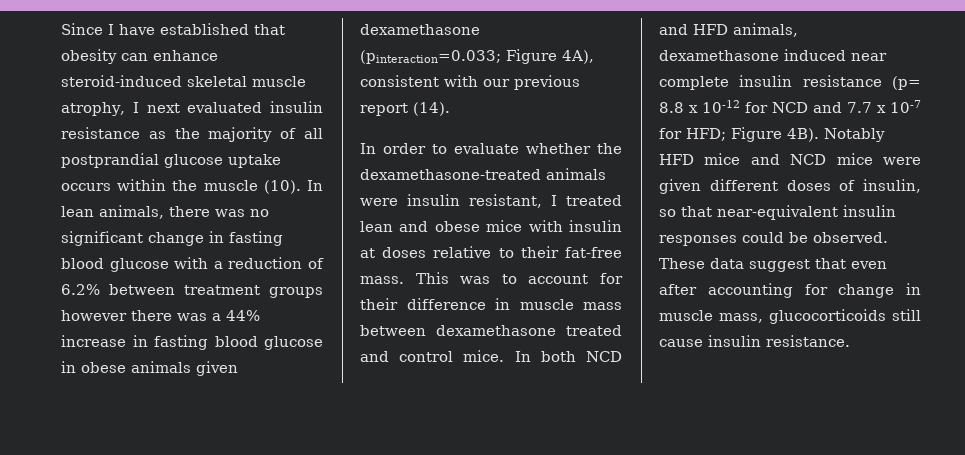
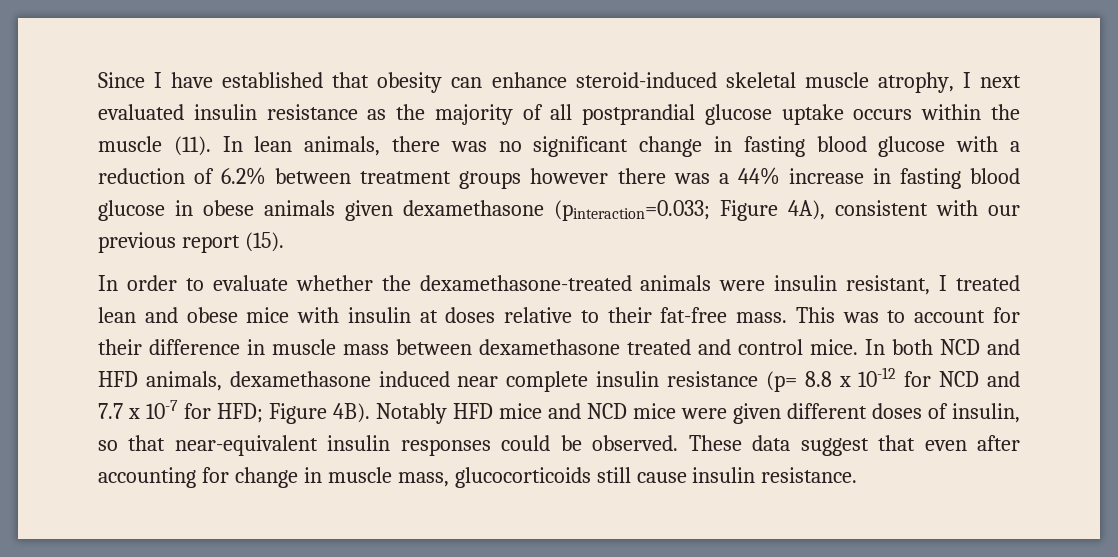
[263,180,301,194] (10). -> [173,136,211,156] (11).
[413,102,450,116] (14). -> [244,232,284,252] (15).

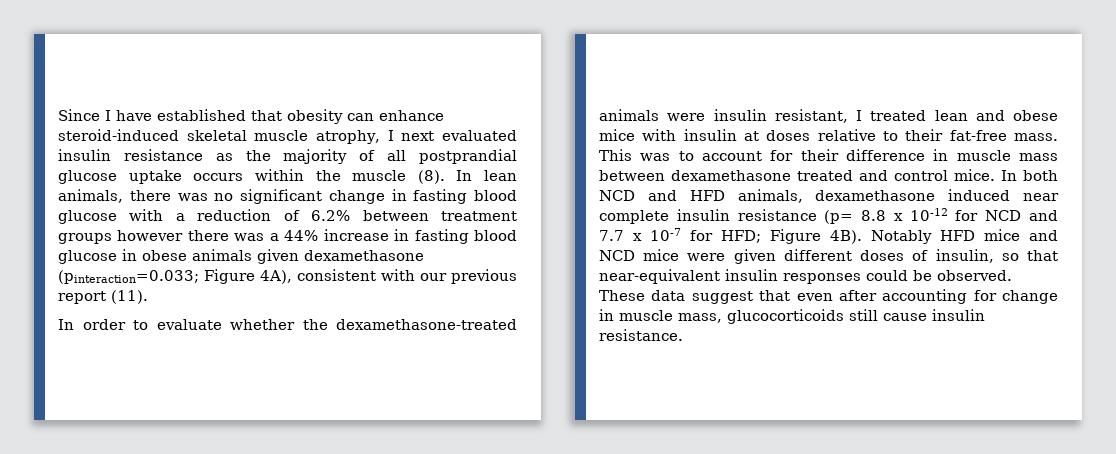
[173,136,211,156] (11). -> [417,170,445,184] (8).
[244,232,284,252] (15). -> [111,290,148,304] (11).

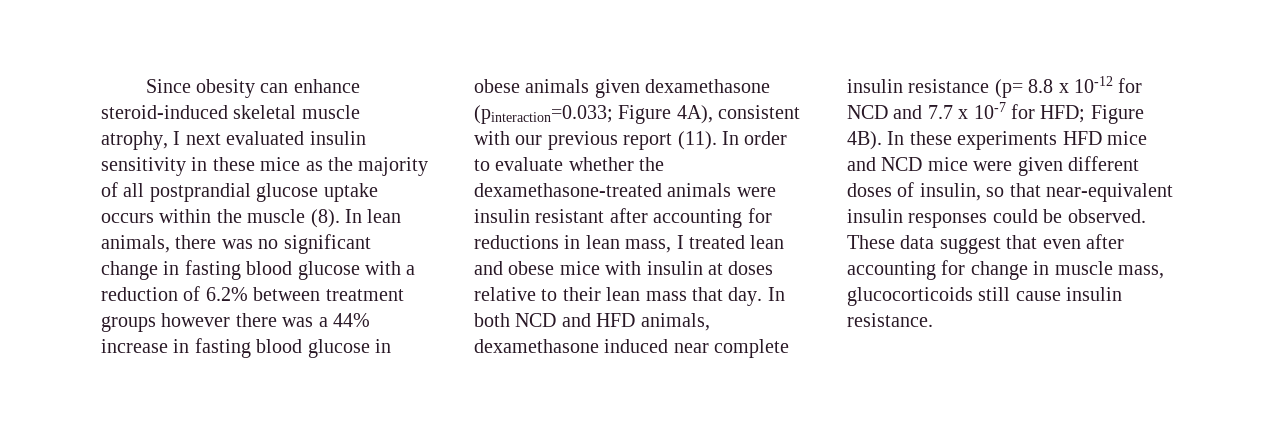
[105,109,282,121] I have established that -> (191, 86) none
[123,149,203,161] resistance -> [101,157,301,176] sensitivity in these mice
(148, 297) // -> (717, 140) none
[774,109,848,123] resistant, -> [535,208,772,228] [474,235,672,253] resistant after accounting for reductions in lean mass,
[949,130,1058,141] [599,149,1058,161] [599,169,995,181] fat-free mass. This was to account for their difference in muscle mass between dexamethasone treated and control mice. -> [606,287,763,306] lean mass that day.
[871,230,932,244] Notably -> [887,131,1058,150] In these experiments

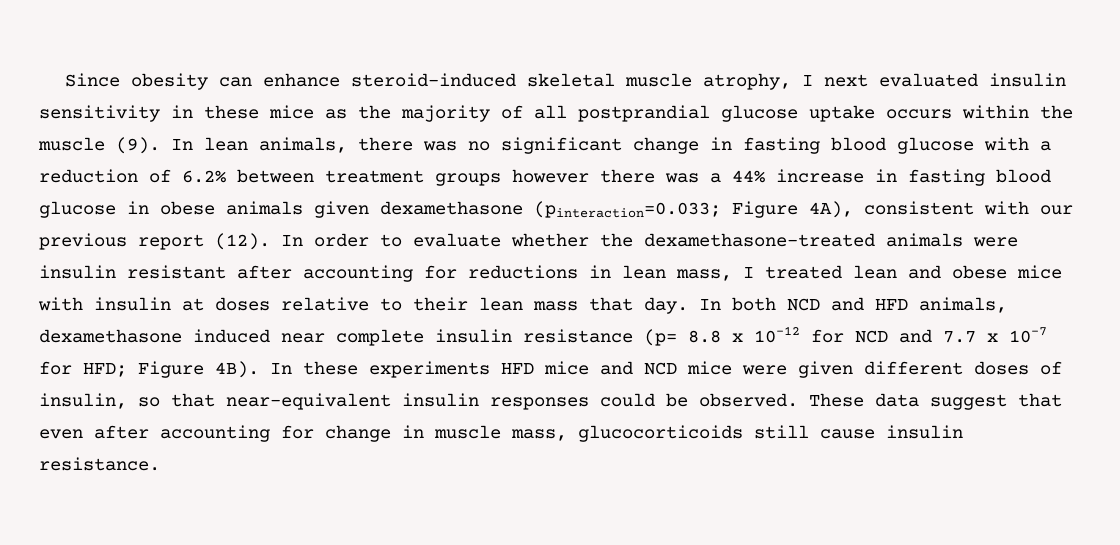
[310,209,340,228] (8). -> [116,137,160,154] (9).
[677,131,717,150] (11). -> [215,233,270,250] (12).

